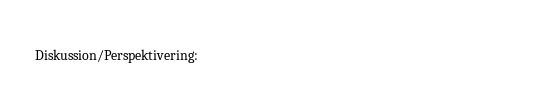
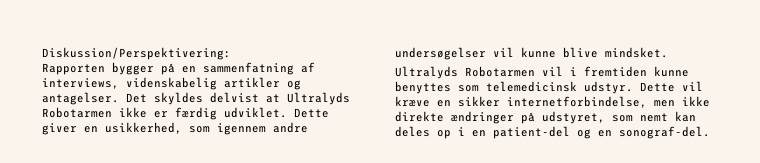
(198, 56) none -> [42,62,315,75] [42,77,301,90] [42,92,350,105] [42,107,329,120] [42,122,308,135] [395,47,668,60] [395,66,689,79] [395,81,703,94] [395,96,710,108] [395,111,696,124] [395,126,710,139] // Rapporten bygger på en sammenfatning af interviews, videnskabelig artikler og antagelser. Det skyldes delvist at Ultralyds Robotarmen ikke er færdig udviklet. Dette giver en usikkerhed, som igennem andre undersøgelser vil kunne blive mindsket. // Ultralyds Robotarmen vil i fremtiden kunne benyttes som telemedicinsk udstyr. Dette vil kræve en sikker internetforbindelse, men ikke direkte ændringer på udstyret, som nemt kan deles op i en patient-del og en sonograf-del.

